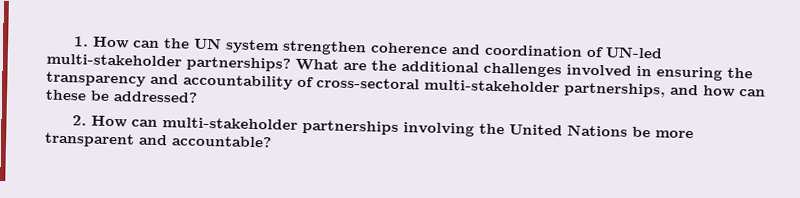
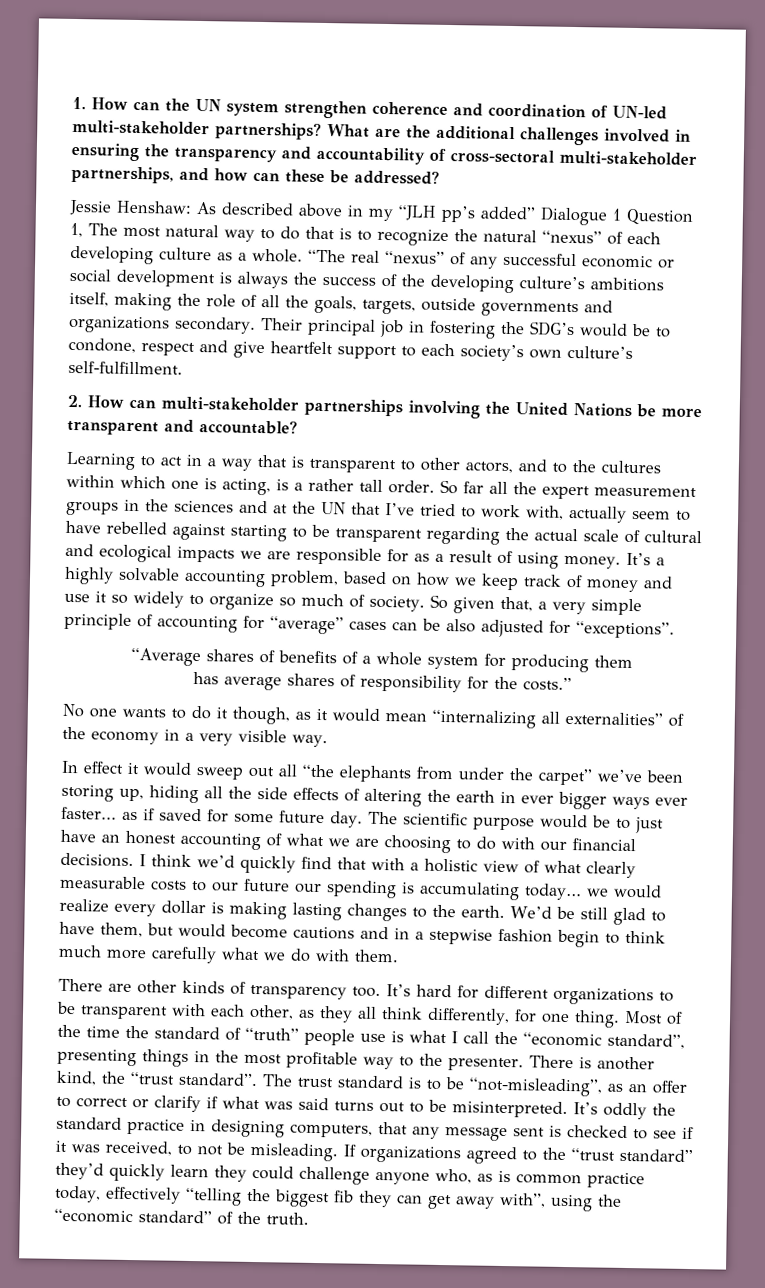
(198, 97) none -> [69,199,694,226] [70,222,661,247] [70,245,675,269] [69,268,664,294] [69,291,613,318] [68,315,671,339] [68,337,633,362] [68,360,183,375] // Jessie Henshaw: As described above in my “JLH pp’s added” Dialogue 1 Question 1, The most natural way to do that is to recognize the natural “nexus” of each developing culture as a whole. “The real “nexus” of any successful economic or social development is always the success of the developing culture’s ambitions itself, making the role of all the goals, targets, outside governments and organizations secondary. Their principal job in fostering the SDG’s would be to condone, respect and give heartfelt support to each society’s own culture’s self-fulfillment.
(272, 141) none -> [66,451,661,474] [66,474,697,500] [66,499,691,523] [65,520,702,545] [65,543,665,569] [64,566,673,593] [64,591,642,616] [64,612,675,639] [131,647,633,673] [192,671,572,693] [62,703,684,729] [62,726,328,748] [61,760,684,786] [61,784,688,810] [61,806,664,834] [60,829,636,854] [60,852,636,879] [60,875,662,901] [59,898,666,926] [59,921,666,948] [58,944,399,964] [58,978,674,1006] [57,1001,683,1028] [57,1024,685,1049] [57,1048,655,1072] [56,1070,688,1097] [56,1095,676,1120] [56,1116,694,1142] [55,1140,693,1165] [55,1162,645,1189] [55,1185,622,1212] [54,1208,309,1225] // Learning to act in a way that is transparent to other actors, and to the cultures within which one is acting, is a rather tall order. So far all the expert measurement groups in the sciences and at the UN that I’ve tried to work with, actually seem to have rebelled against starting to be transparent regarding the actual scale of cultural and ecological impacts we are responsible for as a result of using money. It’s a highly solvable accounting problem, based on how we keep track of money and use it so widely to organize so much of society. So given that, a very simple principle of accounting for “average” cases can be also adjusted for “exceptions”. // “Average shares of benefits of a whole system for producing them // has average shares of responsibility for the costs.” // No one wants to do it though, as it would mean “internalizing all externalities” of the economy in a very visible way. // In effect it would sweep out all “the elephants from under the carpet” we’ve been storing up, hiding all the side effects of altering the earth in ever bigger ways ever faster... as if saved for some future day. The scientific purpose would be to just have an honest accounting of what we are choosing to do with our financial decisions. I think we’d quickly find that with a holistic view of what clearly measurable costs to our future our spending is accumulating today… we would realize every dollar is making lasting changes to the earth. We’d be still glad to have them, but would become cautions and in a stepwise fashion begin to think much more carefully what we do with them. // There are other kinds of transparency too. It’s hard for different organizations to be transparent with each other, as they all think differently, for one thing. Most of the time the standard of “truth” people use is what I call the “economic standard”, presenting things in the most profitable way to the presenter. There is another kind, the “trust standard”. The trust standard is to be “not-misleading”, as an offer to correct or clarify if what was said turns out to be misinterpreted. It’s oddly the standard practice in designing computers, that any message sent is checked to see if it was received, to not be misleading. If organizations agreed to the “trust standard” they’d quickly learn they could challenge anyone who, as is common practice today, effectively “telling the biggest fib they can get away with”, using the “economic standard” of the truth.

